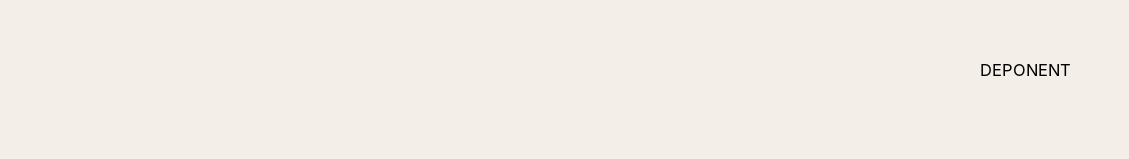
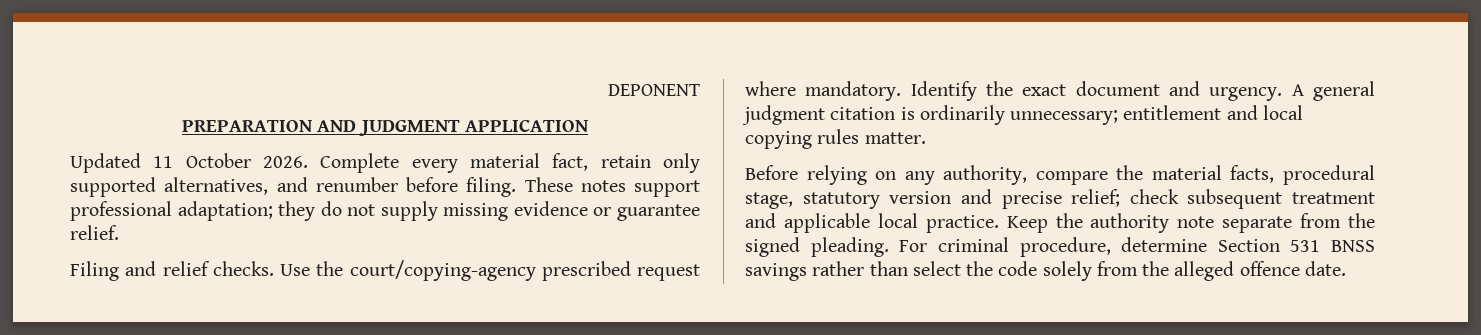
(1071, 70) none -> [182,119,588,136] [70,153,700,173] [70,177,700,197] [70,201,700,221] [70,225,119,240] [70,260,700,281] [745,81,1375,101] [742,105,1303,125] [745,129,926,149] [745,165,1375,185] [745,189,1375,209] [745,213,1375,233] [745,237,1375,257] [745,261,1346,281] // PREPARATION AND JUDGMENT APPLICATION // Updated 11 October 2026. Complete every material fact, retain only supported alternatives, and renumber before filing. These notes support professional adaptation; they do not supply missing evidence or guarantee relief. // Filing and relief checks. Use the court/copying-agency prescribed request where mandatory. Identify the exact document and urgency. A general judgment citation is ordinarily unnecessary; entitlement and local copying rules matter. // Before relying on any authority, compare the material facts, procedural stage, statutory version and precise relief; check subsequent treatment and applicable local practice. Keep the authority note separate from the signed pleading. For criminal procedure, determine Section 531 BNSS savings rather than select the code solely from the alleged offence date.

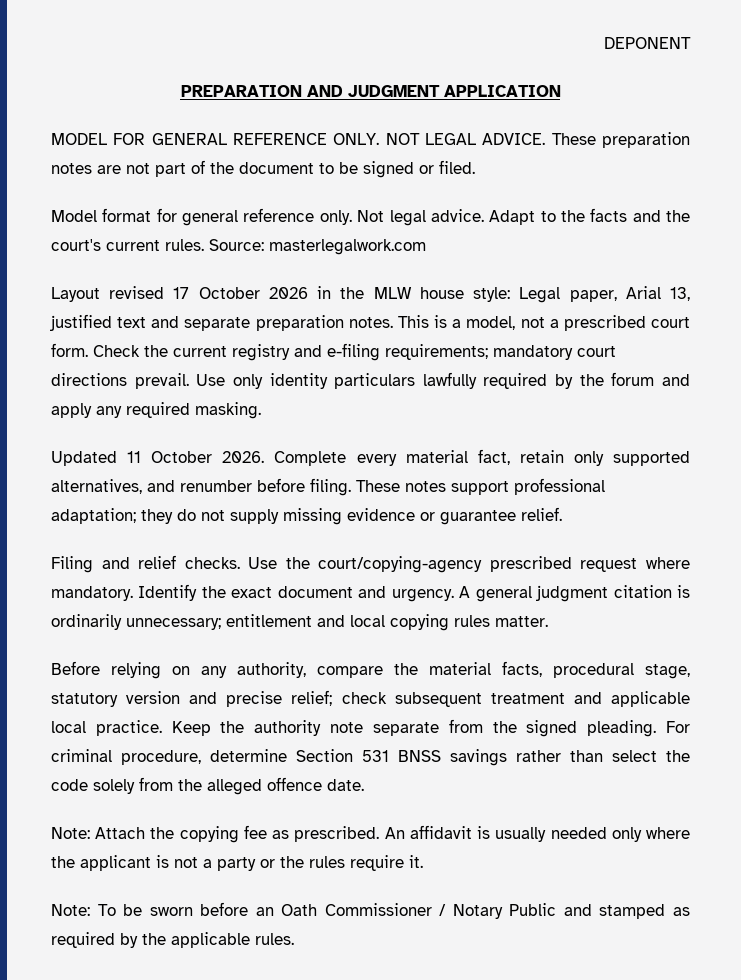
(588, 125) none -> [51,132,690,148] [51,160,475,178] [51,208,690,226] [51,239,426,255] [51,286,691,303] [50,314,690,331] [51,343,616,361] [51,372,690,389] [51,402,261,419] // MODEL FOR GENERAL REFERENCE ONLY. NOT LEGAL ADVICE. These preparation notes are not part of the document to be signed or filed. // Model format for general reference only. Not legal advice. Adapt to the facts and the court's current rules. Source: masterlegalwork.com // Layout revised 17 October 2026 in the MLW house style: Legal paper, Arial 13, justified text and separate preparation notes. This is a model, not a prescribed court form. Check the current registry and e-filing requirements; mandatory court directions prevail. Use only identity particulars lawfully required by the forum and apply any required masking.
(1346, 268) none -> [51,825,690,843] [51,855,423,871] [51,902,691,919] [51,932,294,948] // Note: Attach the copying fee as prescribed. An affidavit is usually needed only where the applicant is not a party or the rules require it. // Note: To be sworn before an Oath Commissioner / Notary Public and stamped as required by the applicable rules.

